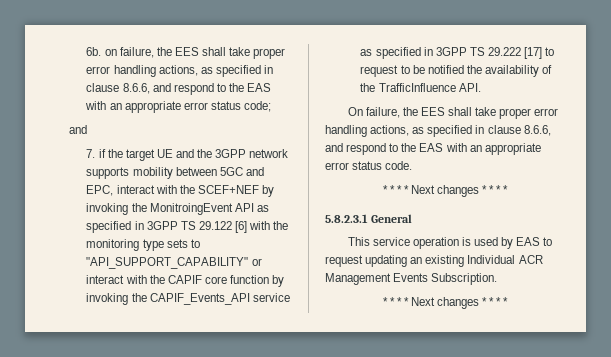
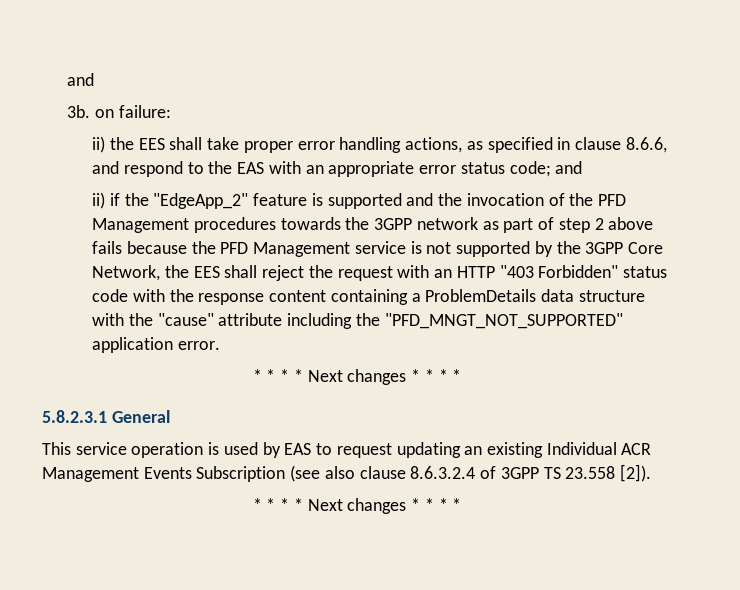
[86,47,154,58] 6b. on failure, -> [67,73,95,86] [67,105,171,118] [92,136,106,153] and // 3b. on failure: // ii)
[68,125,87,134] [86,149,96,158] // and // 7. -> [555,161,583,174] [92,192,106,209] and // ii)
[125,149,289,161] [86,167,264,179] [86,185,274,197] [86,203,269,215] [86,221,289,233] [86,239,200,251] [86,257,262,269] [86,275,285,287] [86,293,290,305] [360,47,555,59] [360,65,553,77] [360,83,481,92] [347,107,559,119] [325,125,551,137] [325,143,541,155] [325,161,413,170] target UE and the 3GPP network supports mobility between 5GC and EPC, interact with the SCEF+NEF by invoking the MonitroingEvent API as specified in 3GPP TS 29.122 [6] with the monitoring type sets to "API_SUPPORT_CAPABILITY" or interact with the CAPIF core function by invoking the CAPIF_Events_API service as specified in 3GPP TS 29.222 [17] to request to be notified the availability of the TrafficInfluence API. // On failure, the EES shall take proper error handling actions, as specified in clause 8.6.6, and respond to the EAS with an appropriate error status code. -> [153,193,626,209] [92,217,654,233] [92,241,663,257] [92,265,667,281] [92,289,645,305] [92,313,623,329] [92,337,220,353] "EdgeApp_2" feature is supported and the invocation of the PFD Management procedures towards the 3GPP network as part of step 2 above fails because the PFD Management service is not supported by the 3GPP Core Network, the EES shall reject the request with an HTTP "403 Forbidden" status code with the response content containing a ProblemDetails data structure with the "cause" attribute including the "PFD_MNGT_NOT_SUPPORTED" application error.
[431,273,498,285] Subscription. -> [196,464,651,482] Subscription (see also clause 8.6.3.2.4 of 3GPP TS 23.558 [2]).

